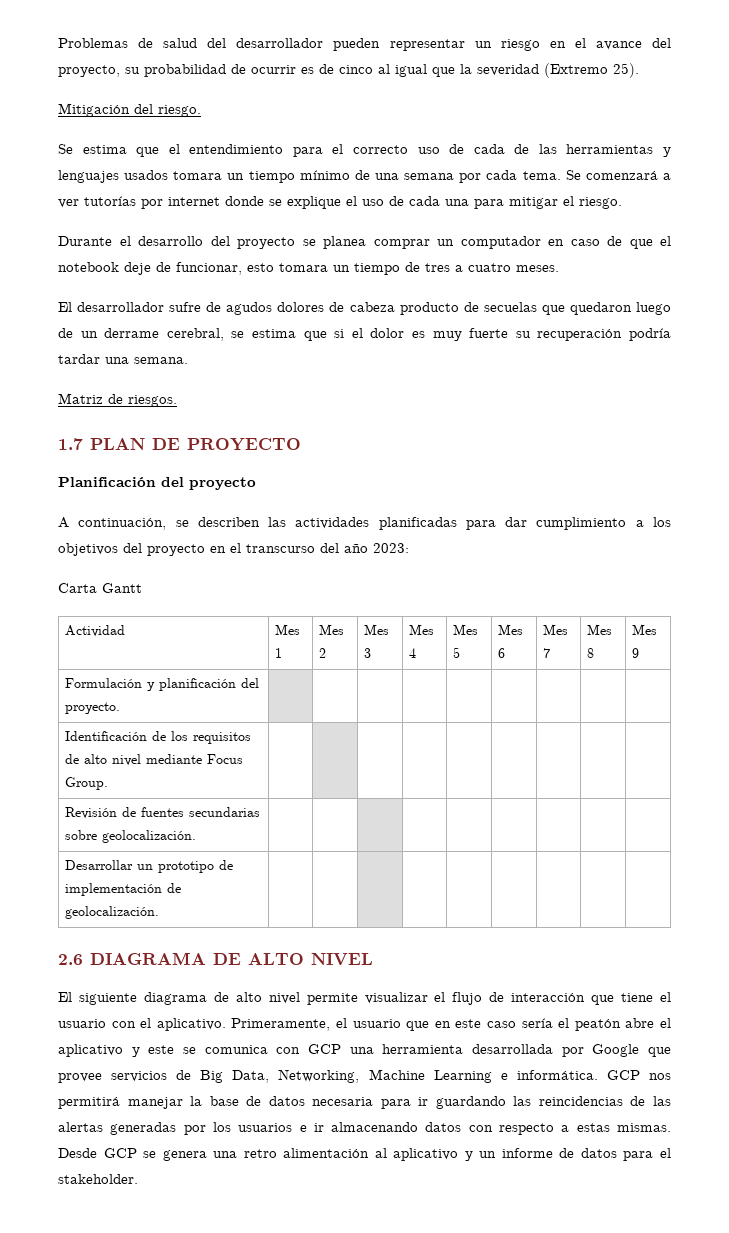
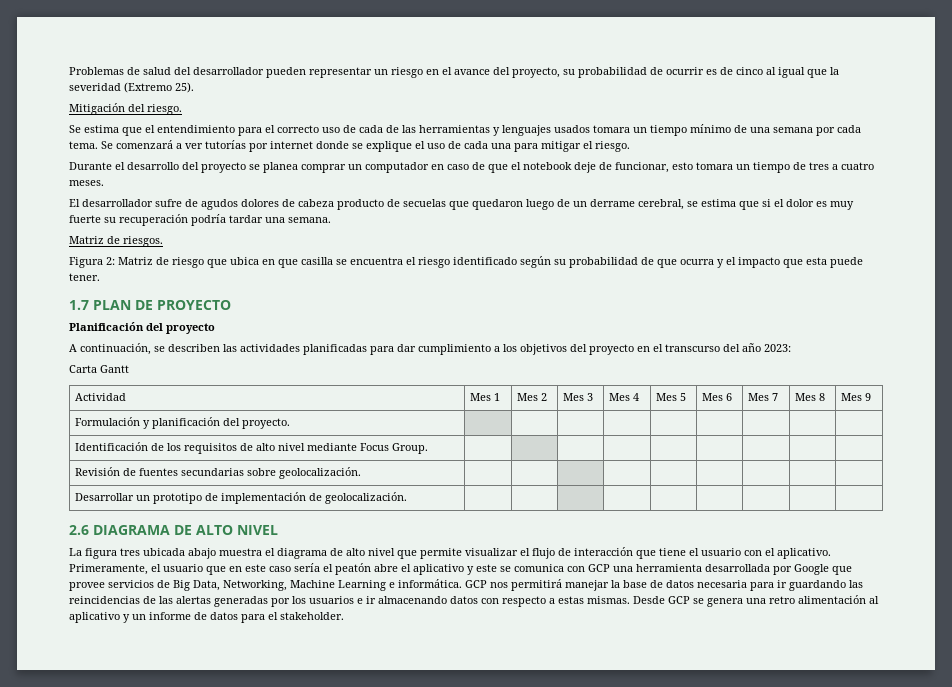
(177, 401) none -> [69,256,863,268] [69,273,100,281] // Figura 2: Matriz de riesgo que ubica en que casilla se encuentra el riesgo identificado según su probabilidad de que ocurra y el impacto que esta puede tener.
[58,992,137,1005] El siguiente -> [69,548,275,559] La figura tres ubicada abajo muestra el
(300, 998) none -> [397,550,417,559] que

